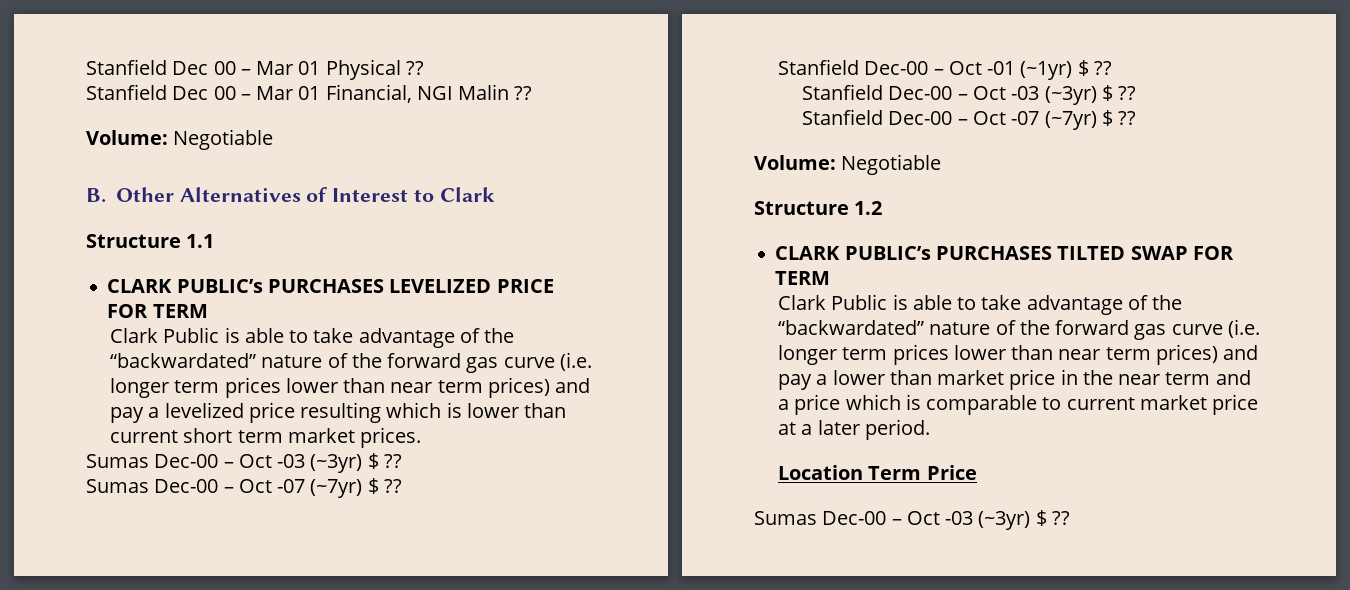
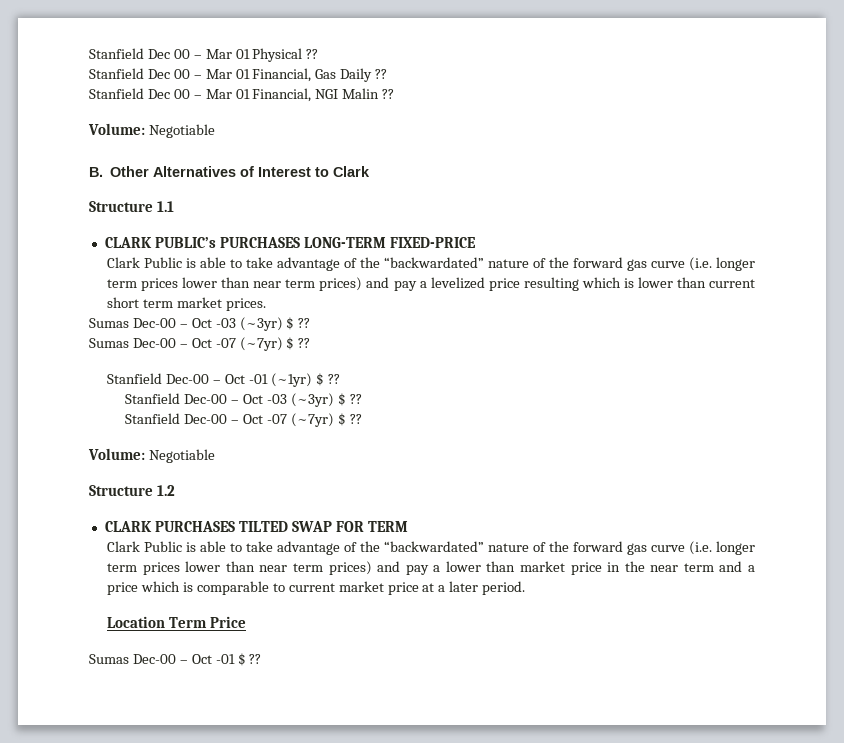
(424, 68) none -> [89,68,388,82] // Stanfield Dec 00 – Mar 01 Financial, Gas Daily ??
[389,279,554,293] [107,304,208,318] LEVELIZED PRICE FOR TERM -> [303,237,476,248] LONG-TERM FIXED-PRICE
[844,246,931,260] PUBLIC’s -> (152, 526) none
[945,511,1031,530] -03 (~3yr) -> [215,654,235,664] -01

